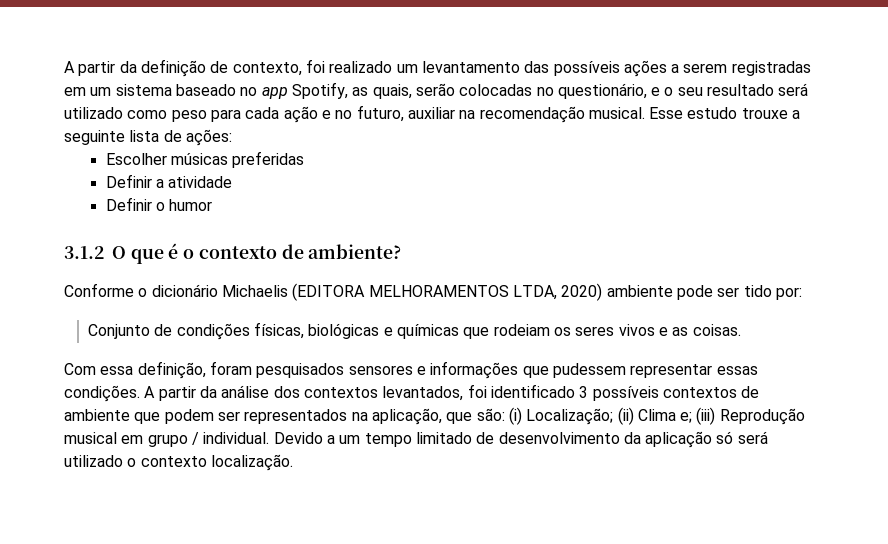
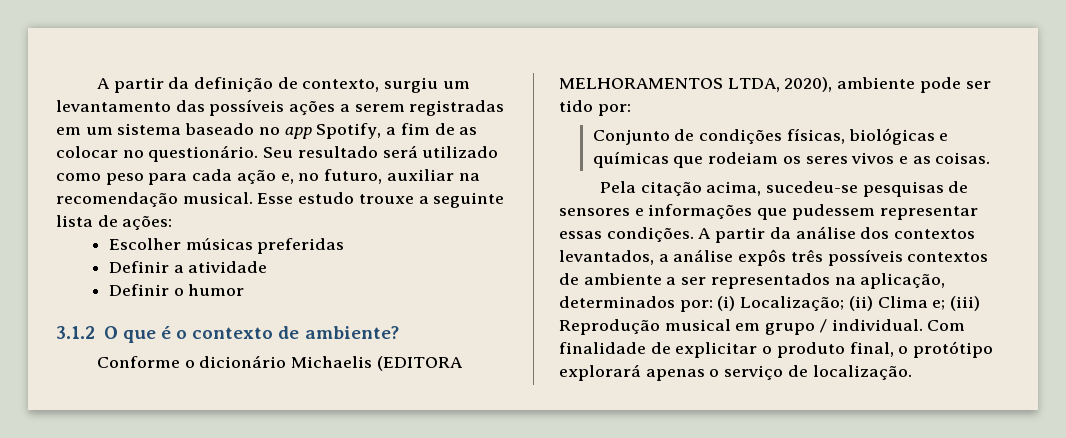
[305,59,393,73] foi realizado -> [384,77,439,93] surgiu
[352,83,703,99] as quais, serão colocadas no questionário, e o seu -> [386,123,478,135] [56,145,294,162] a fim de as colocar no questionário. Seu
[321,110,331,119] e -> [280,173,294,184] e,
[561,283,603,301] 2020) -> [784,77,833,92] 2020),
[64,361,345,379] Com essa definição, foram pesquisados -> [599,181,969,197] Pela citação acima, sucedeu-se pesquisas de
[467,384,589,398] foi identificado 3 -> [658,249,823,266] a análise expôs três
[134,409,214,424] que podem -> [666,277,677,285] a
[446,408,505,424] que são: -> [559,296,713,312] determinados por:
[273,431,768,448] [64,455,207,467] Devido a um tempo limitado de desenvolvimento da aplicação só será utilizado o contexto -> [927,320,966,331] [559,341,994,358] [559,364,808,381] Com finalidade de explicitar o produto final, o protótipo explorará apenas o serviço de

